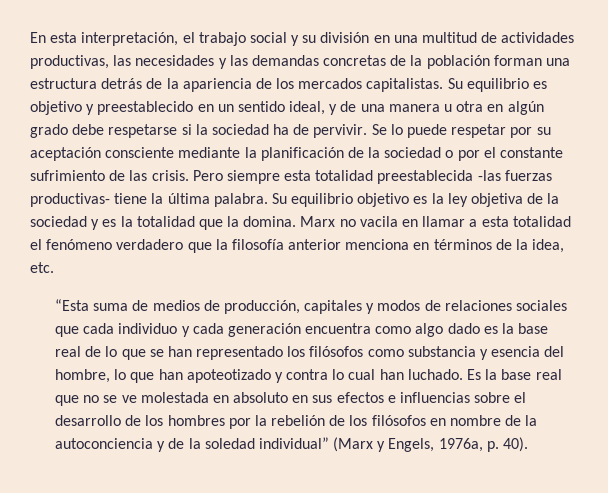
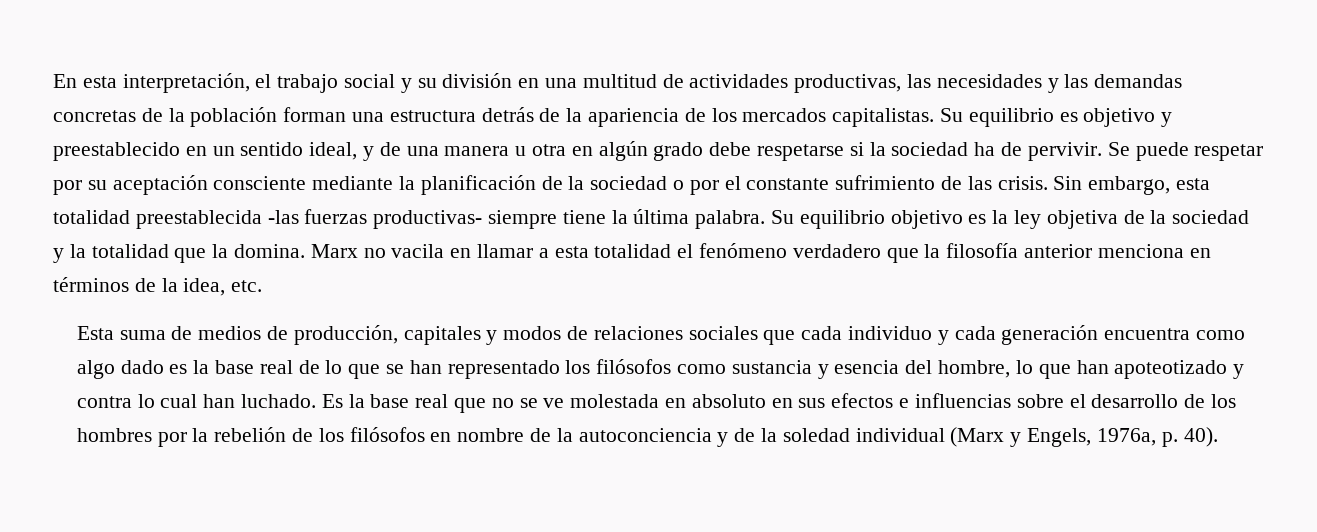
[390,124,403,135] lo -> (1130, 149) none
[192,170,280,184] Pero siempre -> [1053,176,1171,195] Sin embargo,
(110, 200) none -> [488,210,558,229] siempre
[102,219,117,227] es -> (64, 255) none
[54,299,89,311] “Esta -> [76,326,114,340] Esta
[407,346,476,357] substancia -> [731,360,812,374] sustancia
[258,437,329,449] individual” -> [855,428,945,442] individual

